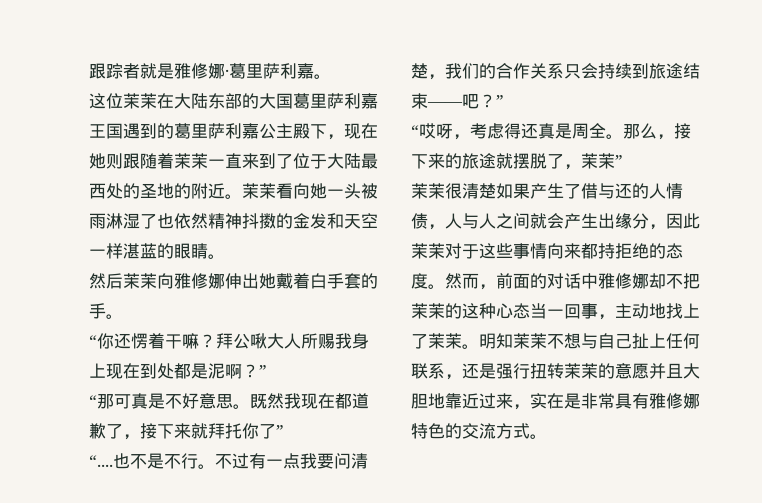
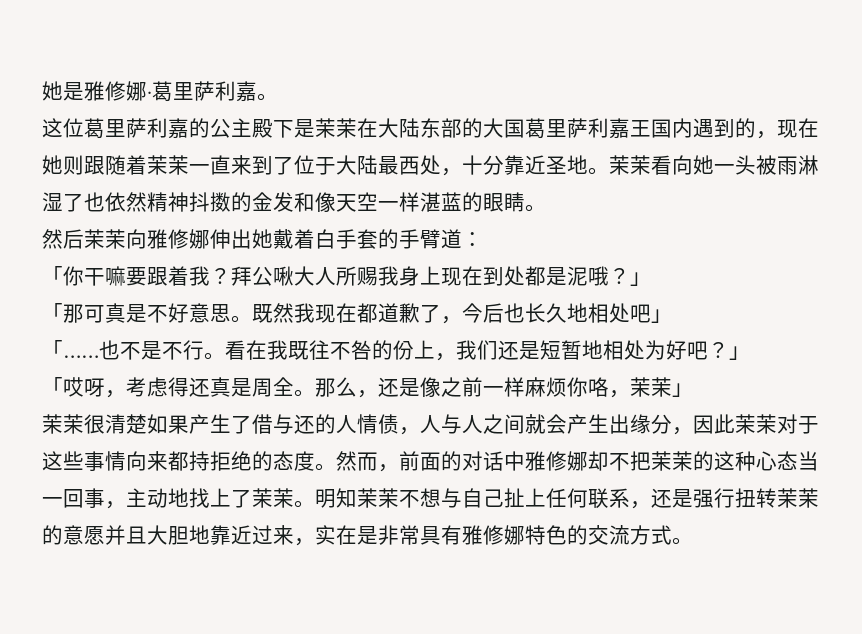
[89,63,157,79] 跟踪者就 -> [42,81,63,101] 她
(123, 101) none -> [84,118,315,139] 葛里萨利嘉的公主殿下是
[123,123,327,139] 遇到的葛里萨利嘉公主殿下 -> [672,118,756,138] 内遇到的
[123,183,225,199] 的圣地的附近 -> [441,155,588,176] ，十分靠近圣地
(344, 221) none -> [315,192,336,212] 像
[106,314,123,319] [89,333,199,349] 。 // “你还愣着干嘛 -> [420,229,483,249] [42,266,210,286] 臂道： // 「你干嘛要跟着我
[225,364,267,379] [89,395,97,407] 啊？” // “ -> [588,266,651,286] [42,303,63,321] 哦？」 // 「
[140,423,284,439] [89,453,368,469] [411,63,700,80] [411,93,504,109] [411,125,419,137] 接下来就拜托你了” // “....也不是不行。不过有一点我要问清楚，我们的合作关系只会持续到旅途结束——吧？” // “ -> [462,303,672,323] [42,340,750,361] [42,377,63,395] 今后也长久地相处吧」 // 「……也不是不行。看在我既往不咎的份上，我们还是短暂地相处为好吧？」 // 「
[674,123,691,139] [411,153,623,170] 接下来的旅途就摆脱了，茉茉” -> [378,377,693,398] 还是像之前一样麻烦你咯，茉茉」

